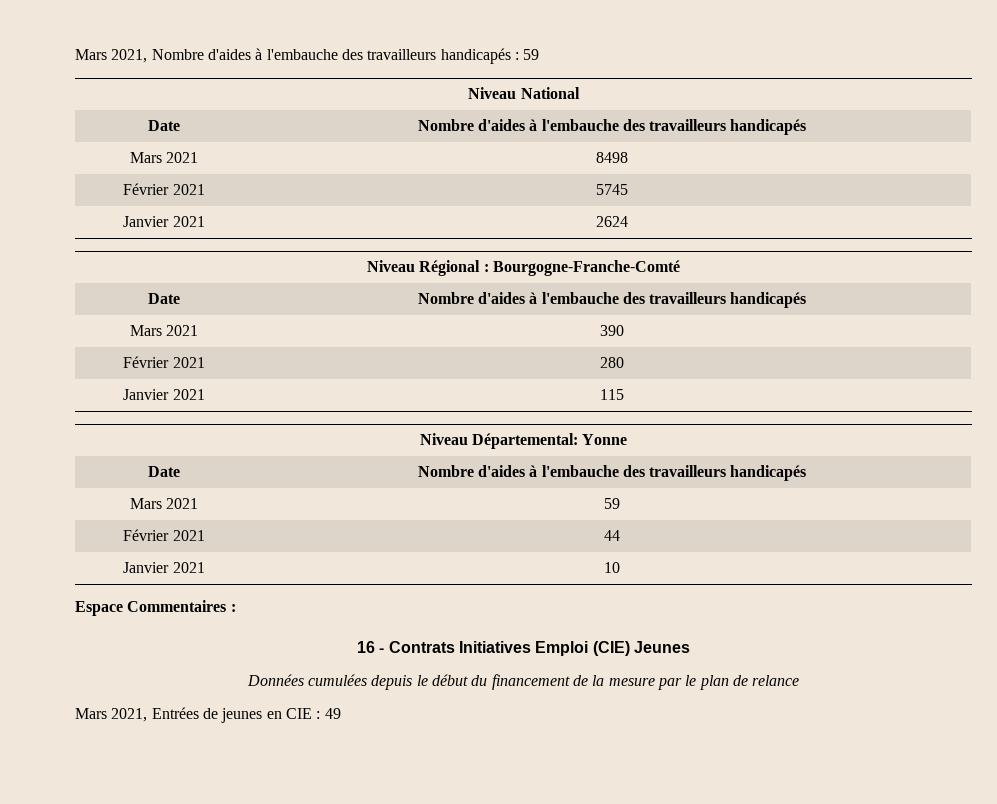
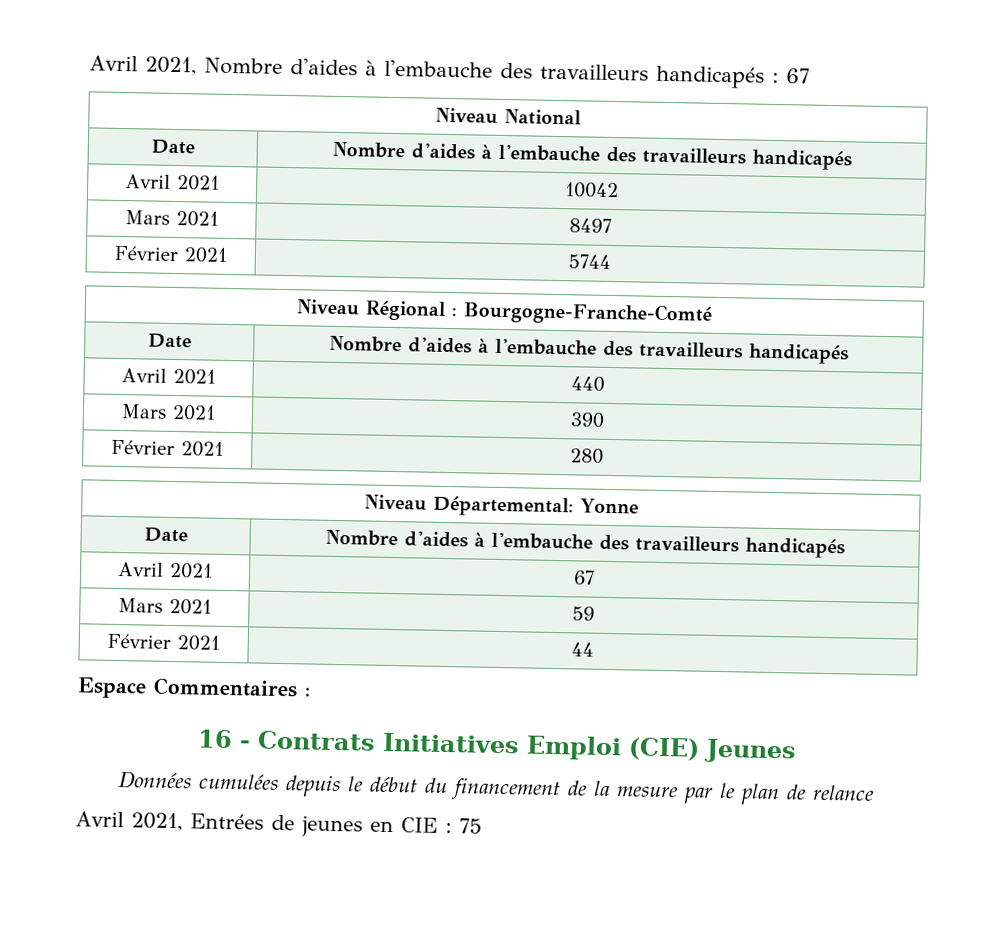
[75,49,107,60] Mars -> [89,55,138,72] Avril
[523,49,540,60] 59 -> [785,68,810,84] 67
[129,152,199,163] [596,152,628,163] [123,183,205,195] [596,184,628,195] [123,216,205,227] [596,216,628,227] // Mars 2021 | 8498 // Février 2021 | 5745 // Janvier 2021 | 2624 -> [125,174,220,191] [564,182,619,199] [124,210,219,227] [569,218,612,233] [114,245,228,263] [568,254,611,269] // Avril 2021 | 10042 // Mars 2021 | 8497 // Février 2021 | 5744
(807, 300) none -> [121,368,216,385] [570,376,605,392] // Avril 2021 | 440
[123,389,205,400] [600,389,625,400] // Janvier 2021 | 115 -> (604, 456) none
(807, 473) none -> [117,561,213,579] [573,570,595,585] // Avril 2021 | 67
[123,562,205,573] [604,562,621,573] // Janvier 2021 | 10 -> (594, 649) none
[75,708,107,719] Mars -> [75,811,124,828] Avril
[324,708,341,719] 49 -> [458,818,482,834] 75

